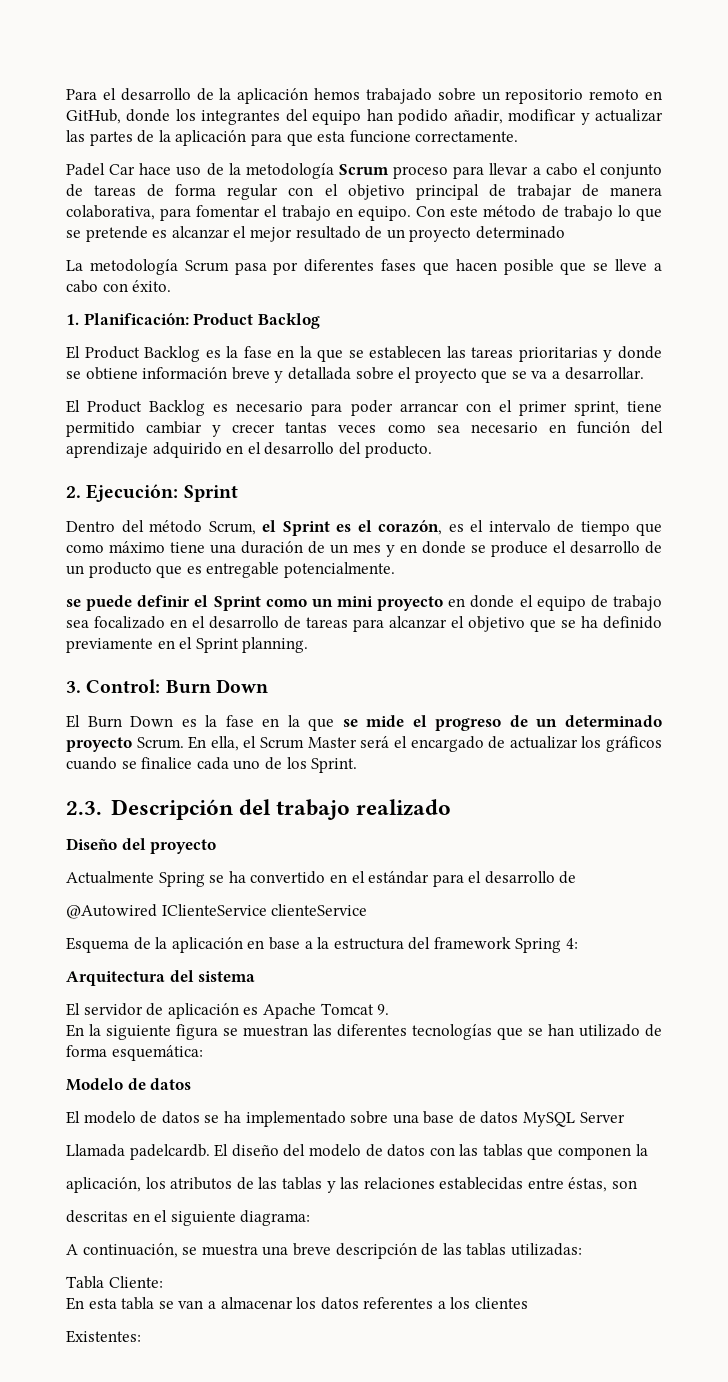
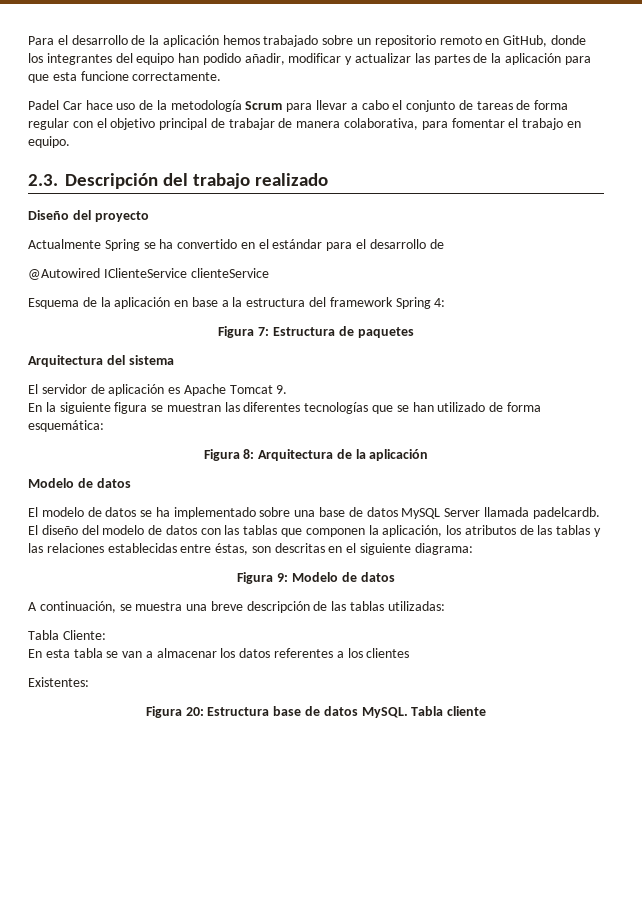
[393,166,449,179] proceso -> (283, 105) none
[416,205,662,221] [66,226,565,242] [66,259,662,275] [66,280,172,293] [66,313,320,329] [66,346,662,362] [66,367,644,383] [66,400,662,416] [66,421,663,437] [66,442,432,458] [66,484,238,502] [66,520,662,536] [66,541,662,557] [66,562,395,578] [66,595,662,611] [66,616,662,632] [66,637,309,653] [66,679,268,694] [66,715,662,731] [66,736,662,752] [66,757,358,773] Con este método de trabajo lo que se pretende es alcanzar el mejor resultado de un proyecto determinado // La metodología Scrum pasa por diferentes fases que hacen posible que se lleve a cabo con éxito. // 1. Planificación: Product Backlog // El Product Backlog es la fase en la que se establecen las tareas prioritarias y donde se obtiene información breve y detallada sobre el proyecto que se va a desarrollar. // El Product Backlog es necesario para poder arrancar con el primer sprint, tiene permitido cambiar y crecer tantas veces como sea necesario en función del aprendizaje adquirido en el desarrollo del producto. // 2. Ejecución: Sprint // Dentro del método Scrum, el Sprint es el corazón, es el intervalo de tiempo que como máximo tiene una duración de un mes y en donde se produce el desarrollo de un producto que es entregable potencialmente. // se puede definir el Sprint como un mini proyecto en donde el equipo de trabajo sea focalizado en el desarrollo de tareas para alcanzar el objetivo que se ha definido previamente en el Sprint planning. // 3. Control: Burn Down // El Burn Down es la fase en la que se mide el progreso de un determinado proyecto Scrum. En ella, el Scrum Master será el encargado de actualizar los gráficos cuando se finalice cada uno de los Sprint. -> (70, 142) none
(579, 943) none -> [218,326,414,338] // Figura 7: Estructura de paquetes
(203, 1053) none -> [203,449,429,461] // Figura 8: Arquitectura de la aplicación
[66,1144,125,1157] // Llamada -> [483,507,529,517] llamada
(648, 1150) // -> (379, 530) none
(638, 1184) // -> (271, 549) none
(311, 1218) none -> [237,572,395,584] // Figura 9: Modelo de datos
(141, 1336) none -> [145,706,487,718] // Figura 20: Estructura base de datos MySQL. Tabla cliente

